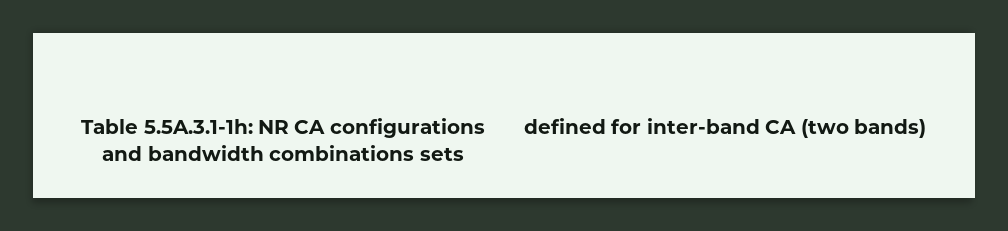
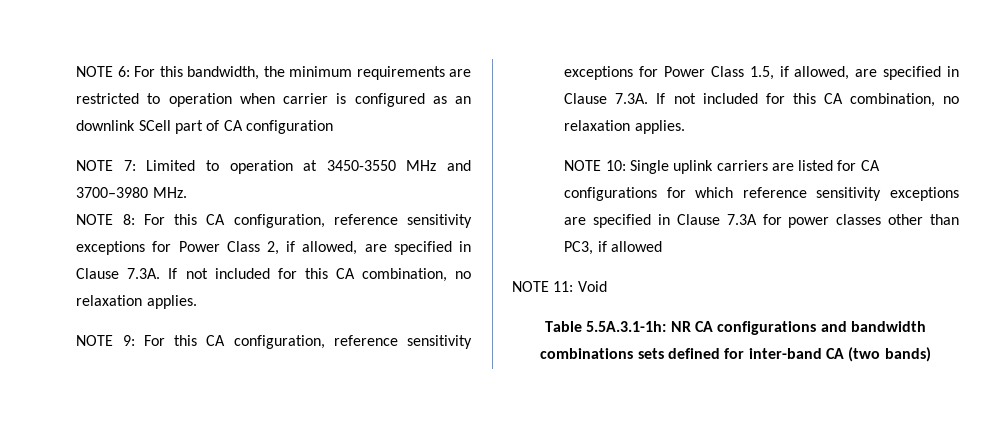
(81, 126) none -> [76,66,472,80] [76,93,472,107] [76,120,333,134] [76,160,472,174] [76,187,187,198] [76,214,472,228] [76,241,471,255] [76,268,471,282] [76,295,197,309] [76,335,472,349] [564,66,959,80] [564,93,959,107] [564,120,685,134] [564,160,880,174] [564,187,959,201] [564,214,959,228] [564,241,662,255] [512,281,607,292] NOTE 6: For this bandwidth, the minimum requirements are restricted to operation when carrier is configured as an downlink SCell part of CA configuration // NOTE 7: Limited to operation at 3450-3550 MHz and 3700–3980 MHz. // NOTE 8: For this CA configuration, reference sensitivity exceptions for Power Class 2, if allowed, are specified in Clause 7.3A. If not included for this CA combination, no relaxation applies. // NOTE 9: For this CA configuration, reference sensitivity exceptions for Power Class 1.5, if allowed, are specified in Clause 7.3A. If not included for this CA combination, no relaxation applies. // NOTE 10: Single uplink carriers are listed for CA configurations for which reference sensitivity exceptions are specified in Clause 7.3A for power classes other than PC3, if allowed // NOTE 11: Void //

